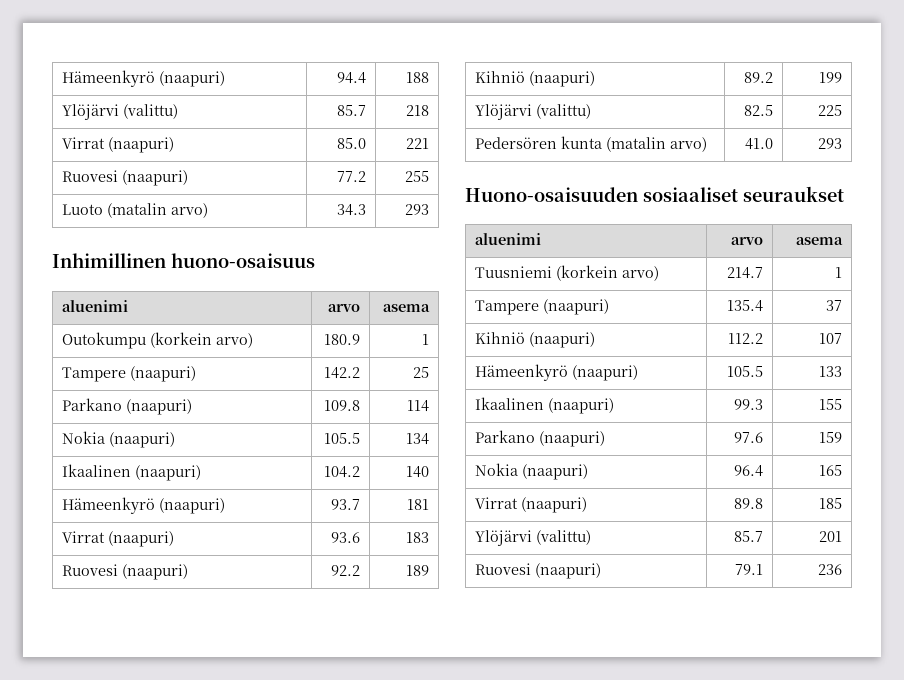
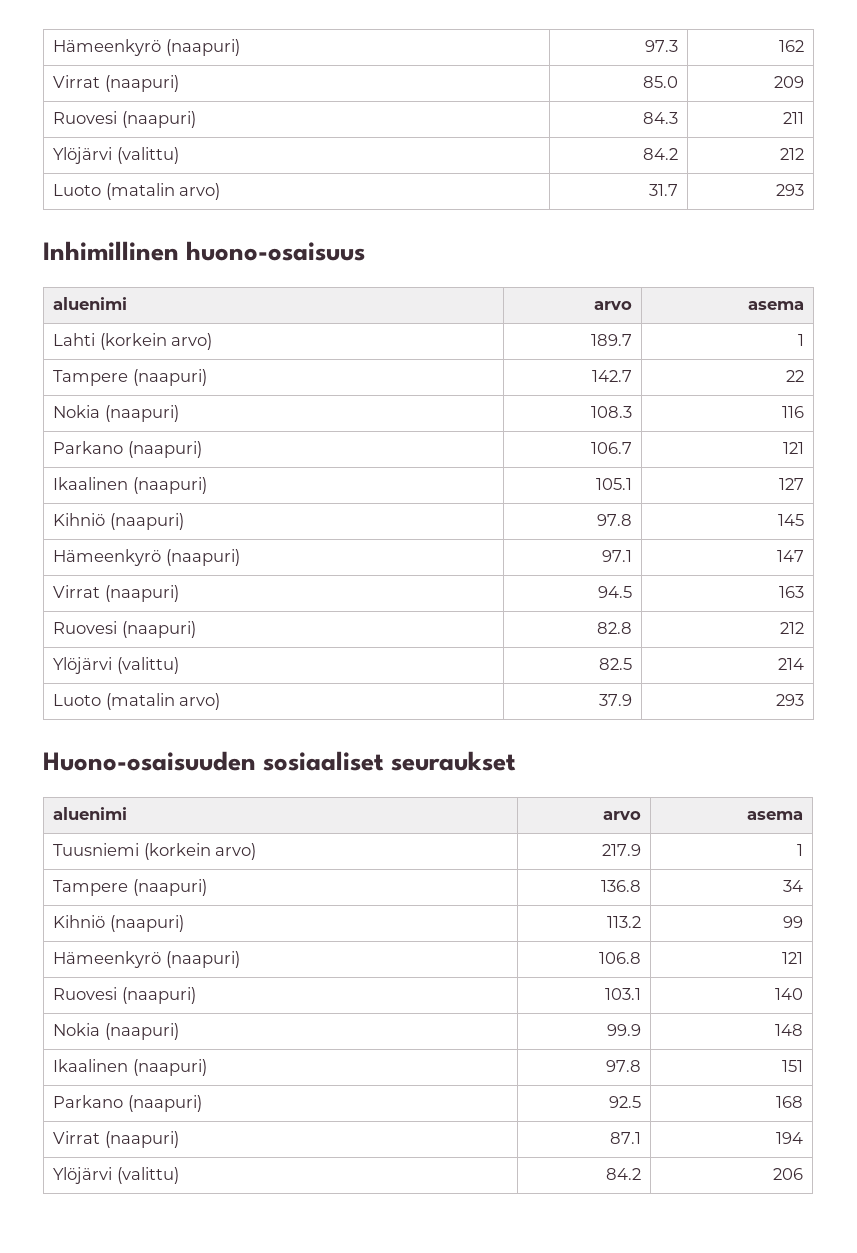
[62,70,226,87] [336,72,366,84] [405,72,429,83] [62,104,179,120] [336,105,366,116] [405,105,429,116] Hämeenkyrö (naapuri) | 94.4 | 188 // Ylöjärvi (valittu) | 85.7 | 218 -> [53,39,240,56] [644,40,678,52] [778,40,804,52] Hämeenkyrö (naapuri) | 97.3 | 162
[405,138,429,149] [62,170,189,186] [336,171,366,182] [404,171,429,182] [62,203,209,218] [336,204,366,216] 221 // Ruovesi (naapuri) | 77.2 | 255 // Luoto (matalin arvo) | 34.3 -> [773,76,804,88] [53,111,196,128] [642,112,678,124] [782,112,804,124] [53,147,179,164] [642,148,678,160] [779,148,804,160] [53,183,221,200] [648,184,678,196] 209 // Ruovesi (naapuri) | 84.3 | 211 // Ylöjärvi (valittu) | 84.2 | 212 // Luoto (matalin arvo) | 31.7
[62,332,254,349] [323,334,360,345] [421,334,429,345] [62,366,197,382] [323,367,360,379] [412,367,429,378] [62,398,193,415] [323,400,360,411] [406,400,429,412] [62,431,176,448] [323,433,360,444] [405,433,429,445] [62,464,202,481] [323,466,360,478] [405,466,429,478] [62,497,226,514] [330,499,360,510] [406,499,429,510] [62,531,175,547] [330,532,360,543] [405,532,429,543] [62,564,189,580] [330,565,360,576] [405,565,429,576] [475,71,596,87] [743,72,773,83] [818,72,842,83] Outokumpu (korkein arvo) | 180.9 | 1 // Tampere (naapuri) | 142.2 | 25 // Parkano (naapuri) | 109.8 | 114 // Nokia (naapuri) | 105.5 | 134 // Ikaalinen (naapuri) | 104.2 | 140 // Hämeenkyrö (naapuri) | 93.7 | 181 // Virrat (naapuri) | 93.6 | 183 // Ruovesi (naapuri) | 92.2 | 189 // Kihniö (naapuri) | 89.2 | 199 -> [53,333,213,350] [590,334,632,346] [797,334,804,346] [53,369,207,386] [591,370,632,382] [785,370,804,382] [53,405,179,422] [590,406,632,418] [781,406,804,418] [53,441,202,458] [590,442,632,454] [782,442,804,454] [53,477,207,494] [595,478,632,490] [778,478,804,490] [53,513,184,530] [596,514,632,526] [777,514,804,526] [53,549,240,566] [601,550,632,562] [776,550,804,562] [53,585,179,602] [597,586,632,598] [778,586,804,598] [53,621,196,638] [596,622,632,634] [779,622,804,634] Lahti (korkein arvo) | 189.7 | 1 // Tampere (naapuri) | 142.7 | 22 // Nokia (naapuri) | 108.3 | 116 // Parkano (naapuri) | 106.7 | 121 // Ikaalinen (naapuri) | 105.1 | 127 // Kihniö (naapuri) | 97.8 | 145 // Hämeenkyrö (naapuri) | 97.1 | 147 // Virrat (naapuri) | 94.5 | 163 // Ruovesi (naapuri) | 82.8 | 212
[817,105,842,116] [475,136,708,152] [744,138,773,150] 225 // Pedersören kunta (matalin arvo) | 41.0 -> [777,658,804,670] [53,693,221,710] [598,694,632,706] 214 // Luoto (matalin arvo) | 37.9
[726,267,763,279] [834,267,842,278] [475,299,610,315] [726,300,763,312] [825,300,842,311] [475,332,596,348] [727,333,763,344] [818,333,842,344] [475,364,639,381] [726,366,763,377] [818,366,842,377] [475,397,615,414] [733,399,763,410] [818,399,842,410] [475,430,606,447] [733,432,763,443] [818,432,842,443] [475,463,589,480] [733,465,763,477] [818,465,842,476] [475,497,588,513] [733,498,763,509] [818,498,842,509] [475,530,592,546] [733,531,763,542] [818,531,842,542] [475,563,602,579] [734,564,763,575] [817,564,842,575] 214.7 | 1 // Tampere (naapuri) | 135.4 | 37 // Kihniö (naapuri) | 112.2 | 107 // Hämeenkyrö (naapuri) | 105.5 | 133 // Ikaalinen (naapuri) | 99.3 | 155 // Parkano (naapuri) | 97.6 | 159 // Nokia (naapuri) | 96.4 | 165 // Virrat (naapuri) | 89.8 | 185 // Ylöjärvi (valittu) | 85.7 | 201 // Ruovesi (naapuri) | 79.1 | 236 -> [601,844,641,856] [796,844,803,856] [53,879,207,896] [600,880,641,892] [782,880,803,892] [53,915,184,932] [606,916,641,928] [782,916,803,928] [53,951,240,968] [598,952,641,964] [781,952,803,964] [53,987,196,1004] [604,988,641,1000] [774,988,803,1000] [53,1023,179,1040] [606,1024,641,1036] [774,1024,803,1036] [53,1059,207,1076] [605,1060,641,1072] [781,1060,803,1072] [53,1095,202,1112] [608,1096,641,1108] [775,1096,803,1108] [53,1131,179,1148] [609,1132,641,1144] [775,1132,803,1144] [53,1167,179,1184] [605,1168,641,1180] [772,1168,803,1180] 217.9 | 1 // Tampere (naapuri) | 136.8 | 34 // Kihniö (naapuri) | 113.2 | 99 // Hämeenkyrö (naapuri) | 106.8 | 121 // Ruovesi (naapuri) | 103.1 | 140 // Nokia (naapuri) | 99.9 | 148 // Ikaalinen (naapuri) | 97.8 | 151 // Parkano (naapuri) | 92.5 | 168 // Virrat (naapuri) | 87.1 | 194 // Ylöjärvi (valittu) | 84.2 | 206

